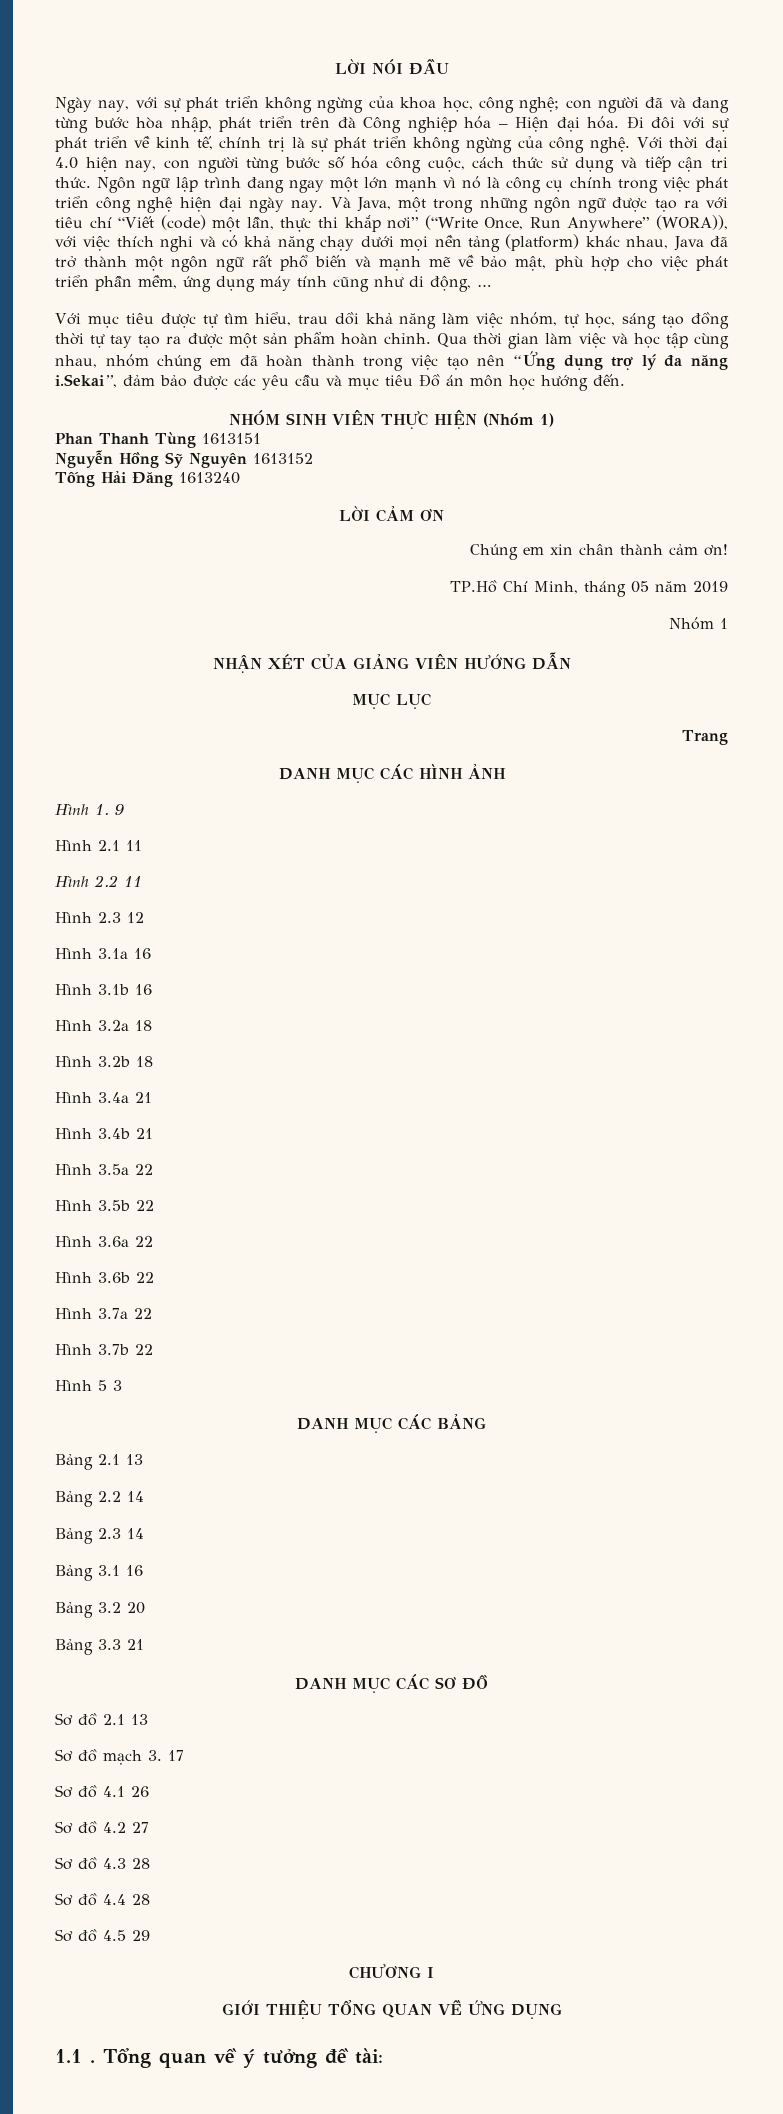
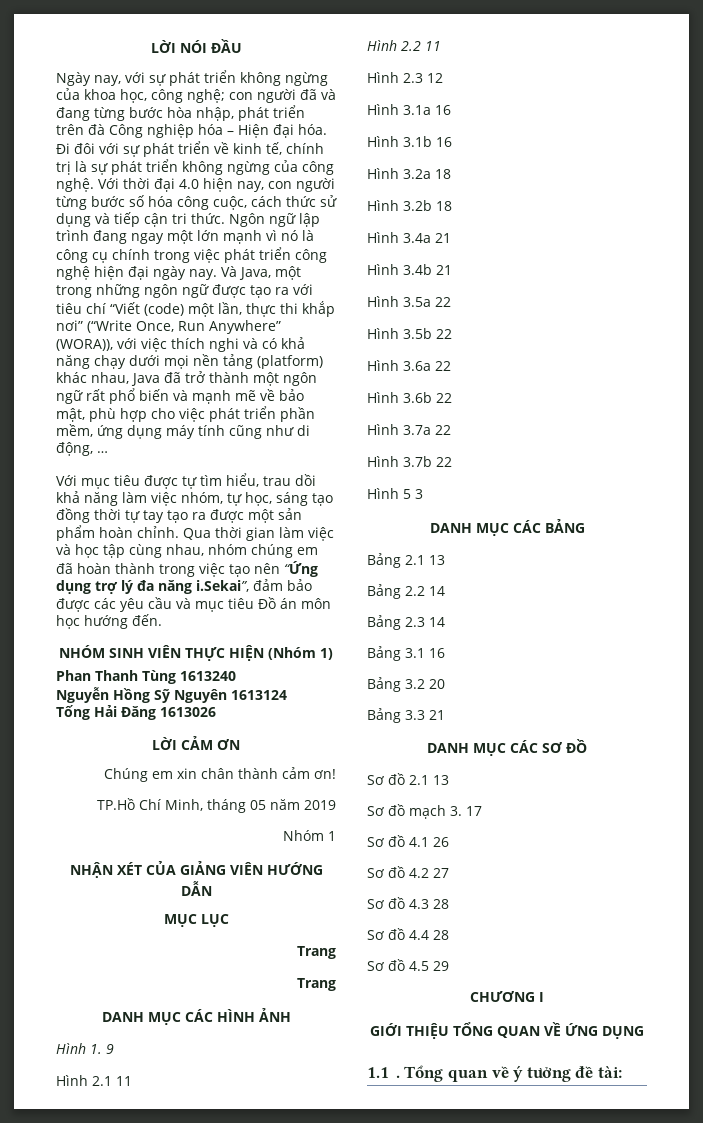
[202,433,261,444] 1613151 -> [180,671,236,681] 1613240
[253,453,313,464] 1613152 -> [231,690,287,700] 1613124
[179,472,240,484] 1613240 -> [159,707,216,717] 1613026
(729, 737) none -> [297,978,336,991] // Trang

